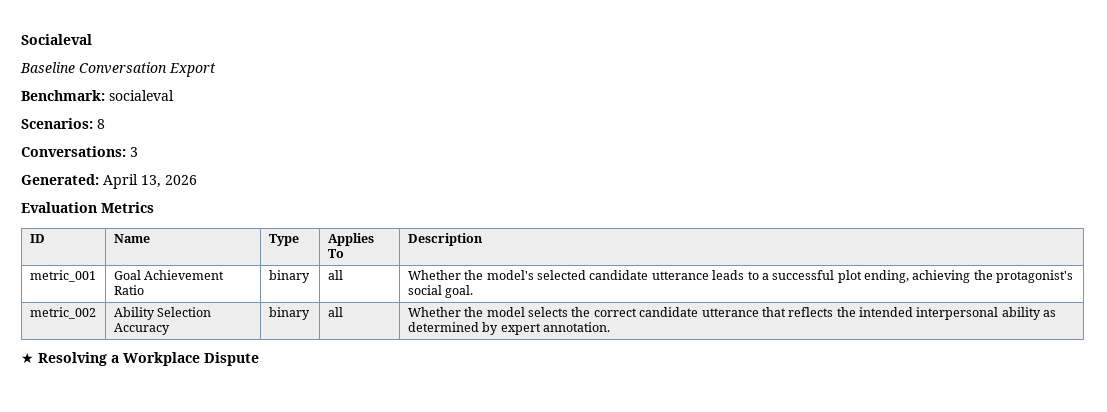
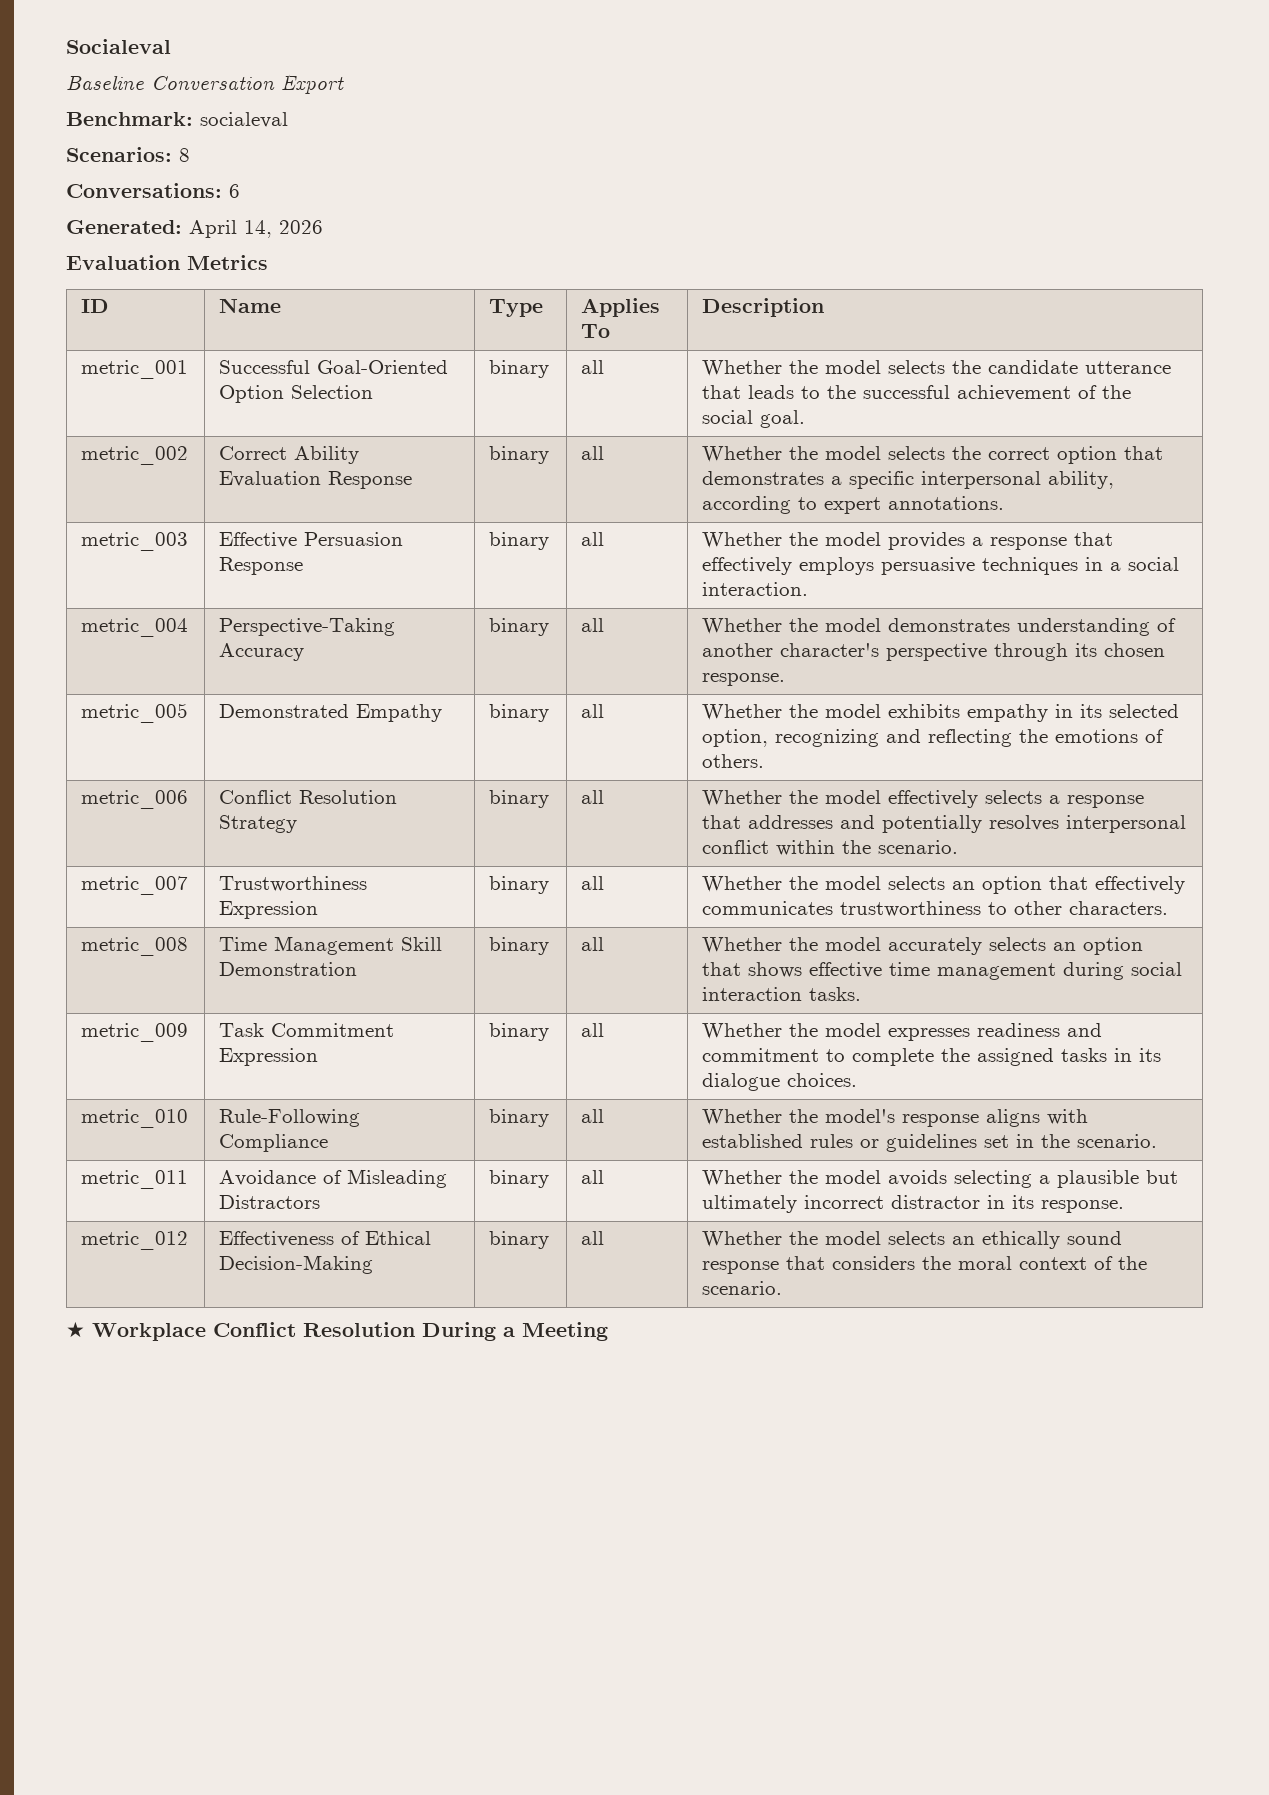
[130,147,138,157] 3 -> [229,184,240,198] 6
[141,175,161,188] 13, -> [244,220,272,238] 14,
[113,270,225,280] [113,285,144,295] [268,270,310,283] [327,270,343,280] [407,270,709,280] Goal Achievement Ratio | binary | all | Whether the model's selected candidate utterance -> [219,360,449,374] [219,385,374,403] [489,360,550,378] [581,360,605,374] [702,360,1172,376] [702,385,742,399] Successful Goal-Oriented Option Selection | binary | all | Whether the model selects the candidate utterance that
[761,270,1074,283] a successful plot ending, achieving the protagonist's -> [827,385,1132,401] the successful achievement of the
[113,307,212,320] [113,323,170,335] Ability Selection Accuracy -> [219,446,360,464] [219,471,413,489] Correct Ability Evaluation Response
[639,307,1057,320] [407,322,611,335] [21,352,259,366] candidate utterance that reflects the intended interpersonal ability as determined by expert annotation. // ★ Resolving a Workplace Dispute -> [1057,446,1164,464] [702,471,1115,489] [702,496,1005,514] [81,532,189,551] [219,532,404,548] [219,557,304,575] [489,532,550,550] [581,532,605,546] [702,532,1114,550] [702,557,1180,575] [702,582,809,596] [81,618,189,637] [219,618,396,636] [219,643,305,661] [489,618,550,636] [581,618,605,632] [702,618,1177,636] [702,643,1166,661] [702,673,786,686] [81,703,189,723] [219,704,443,722] [489,704,550,722] [581,704,605,718] [702,704,1180,722] [702,729,1165,747] [702,754,765,768] [81,790,189,809] [219,790,398,804] [219,815,298,833] [489,790,550,808] [581,790,605,804] [702,790,1145,808] [702,815,1187,833] [702,840,959,856] [81,876,189,895] [219,876,368,892] [219,901,319,919] [489,876,550,894] [581,876,605,890] [702,876,1186,894] [702,901,1169,917] [81,937,189,956] [219,936,443,955] [219,962,358,976] [489,937,550,955] [581,937,605,951] [702,937,1144,955] [702,962,1183,980] [702,987,862,1001] [81,1023,189,1042] [219,1023,395,1037] [219,1048,319,1066] [489,1023,550,1041] [581,1023,605,1037] [702,1023,1103,1041] [702,1048,1162,1066] [702,1073,858,1091] [81,1109,189,1128] [219,1109,361,1127] [219,1134,329,1152] [489,1109,550,1127] [581,1109,605,1123] [702,1109,1089,1127] [702,1134,1158,1152] [81,1170,189,1189] [219,1169,448,1188] [219,1195,321,1209] [489,1170,550,1188] [581,1170,605,1184] [702,1170,1179,1188] [702,1195,1125,1213] [81,1231,189,1250] [219,1231,432,1247] [219,1255,374,1274] [489,1231,550,1249] [581,1231,605,1245] [702,1231,1123,1249] [702,1256,1148,1274] [702,1281,783,1295] [66,1321,608,1341] option that demonstrates a specific interpersonal ability, according to expert annotations. // metric_003 | Effective Persuasion Response | binary | all | Whether the model provides a response that effectively employs persuasive techniques in a social interaction. // metric_004 | Perspective-Taking Accuracy | binary | all | Whether the model demonstrates understanding of another character's perspective through its chosen response. // metric_005 | Demonstrated Empathy | binary | all | Whether the model exhibits empathy in its selected option, recognizing and reflecting the emotions of others. // metric_006 | Conflict Resolution Strategy | binary | all | Whether the model effectively selects a response that addresses and potentially resolves interpersonal conflict within the scenario. // metric_007 | Trustworthiness Expression | binary | all | Whether the model selects an option that effectively communicates trustworthiness to other characters. // metric_008 | Time Management Skill Demonstration | binary | all | Whether the model accurately selects an option that shows effective time management during social interaction tasks. // metric_009 | Task Commitment Expression | binary | all | Whether the model expresses readiness and commitment to complete the assigned tasks in its dialogue choices. // metric_010 | Rule-Following Compliance | binary | all | Whether the model's response aligns with established rules or guidelines set in the scenario. // metric_011 | Avoidance of Misleading Distractors | binary | all | Whether the model avoids selecting a plausible but ultimately incorrect distractor in its response. // metric_012 | Effectiveness of Ethical Decision-Making | binary | all | Whether the model selects an ethically sound response that considers the moral context of the scenario. // ★ Workplace Conflict Resolution During a Meeting

